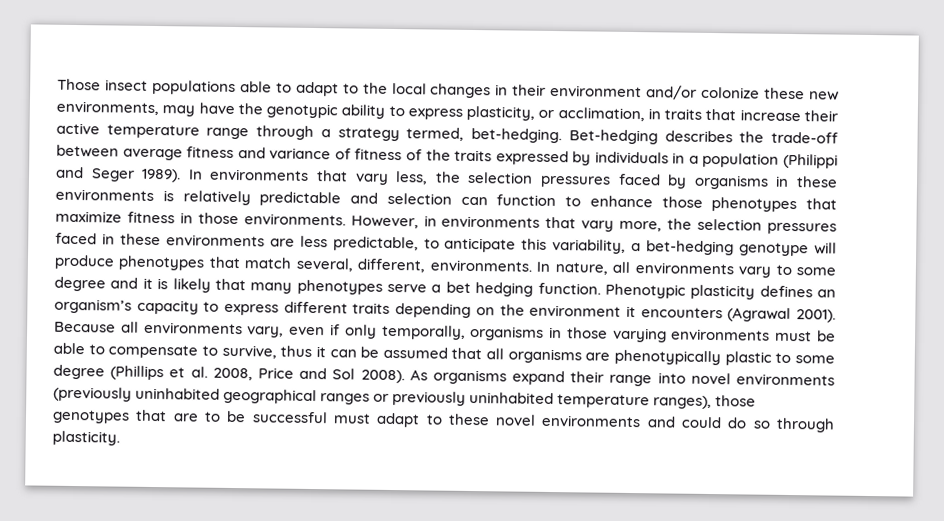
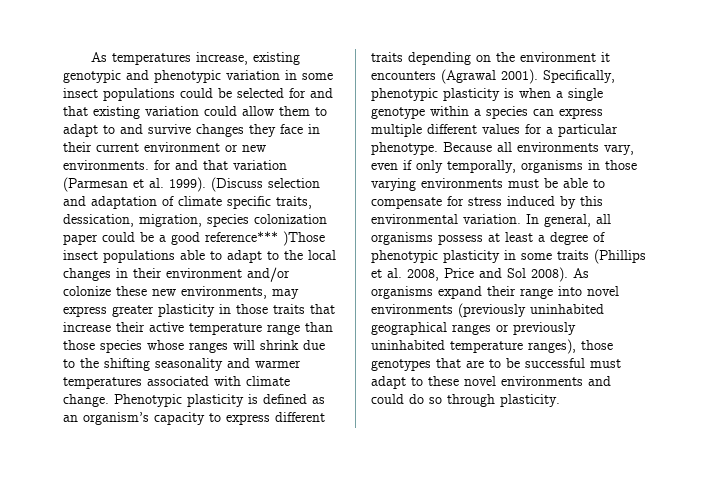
[57,78,101,91] Those -> [91,52,301,65] [63,70,333,83] [63,88,333,101] [63,106,327,119] [63,124,320,137] [63,142,266,152] [63,160,287,170] [63,177,320,192] [63,196,312,209] [63,214,327,227] [63,231,325,246] As temperatures increase, existing genotypic and phenotypic variation in some insect populations could be selected for and that existing variation could allow them to adapt to and survive changes they face in their current environment or new environments. for and that variation (Parmesan et al. 1999). (Discuss selection and adaptation of climate specific traits, dessication, migration, species colonization paper could be a good reference*** )Those
[198,102,661,122] have the genotypic ability to express plasticity, or acclimation, in -> [63,304,268,317] express greater plasticity in those
[256,125,839,145] [56,144,838,169] [56,166,839,190] [55,188,837,213] [55,210,837,235] [55,232,838,257] [54,254,836,278] [54,276,813,300] through a strategy termed, bet-hedging. Bet-hedging describes the trade-off between average fitness and variance of fitness of the traits expressed by individuals in a population (Philippi and Seger 1989). In environments that vary less, the selection pressures faced by organisms in these environments is relatively predictable and selection can function to enhance those phenotypes that maximize fitness in those environments. However, in environments that vary more, the selection pressures faced in these environments are less predictable, to anticipate this variability, a bet-hedging genotype will produce phenotypes that match several, different, environments. In nature, all environments vary to some degree and it is likely that many phenotypes serve a bet hedging function. Phenotypic plasticity defines -> [305,322,333,332] [63,340,325,353] [63,358,301,371] [63,376,290,389] [63,394,325,407] than those species whose ranges will shrink due to the shifting seasonality and warmer temperatures associated with climate change. Phenotypic plasticity is defined as
(837, 316) none -> [543,70,615,83] [371,88,603,101] [371,106,603,119] [371,124,618,137] [371,142,438,155] Specifically, phenotypic plasticity is when a single genotype within a species can express multiple different values for a particular phenotype.
[201,344,835,366] [53,364,105,380] to survive, thus it can be assumed that all organisms are phenotypically plastic to some degree -> [447,196,603,209] [371,214,611,227] [371,232,605,245] [371,250,589,263] for stress induced by this environmental variation. In general, all organisms possess at least a degree of phenotypic plasticity in some traits

